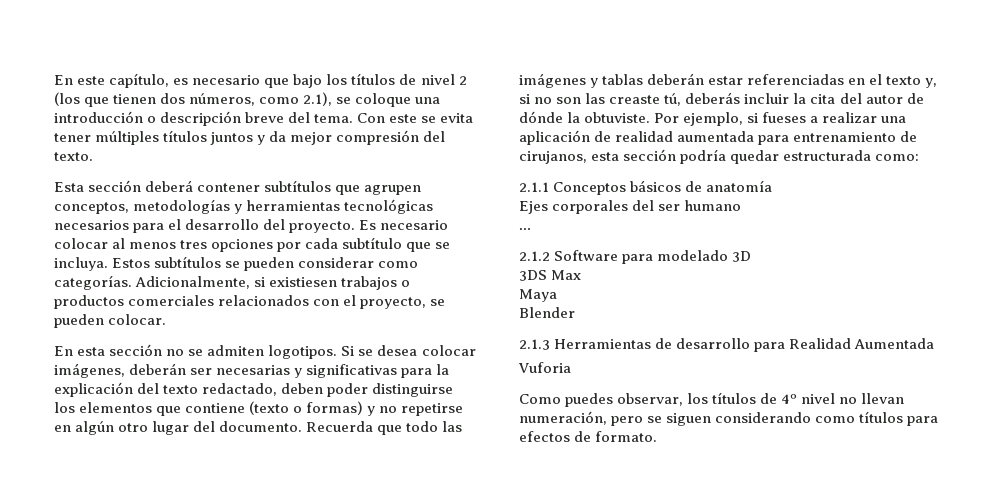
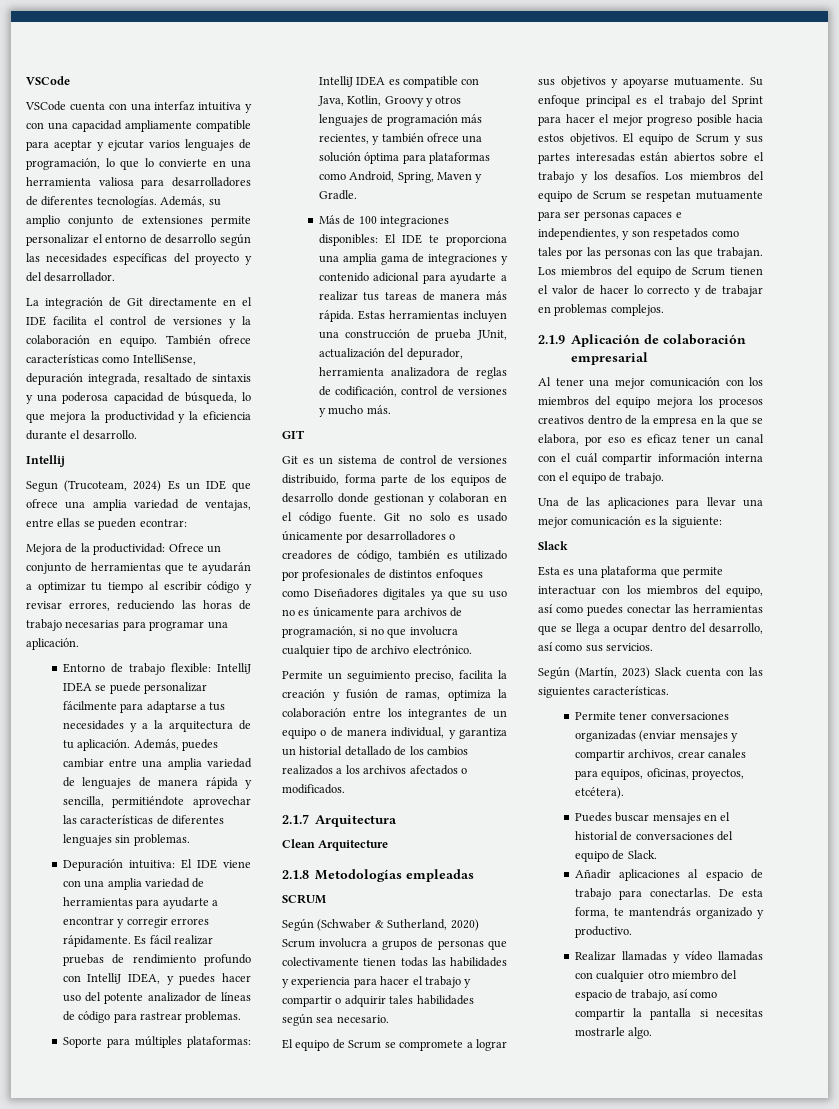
[54,73,467,88] [54,92,441,107] [54,111,474,126] [54,130,446,145] [54,152,93,161] [54,180,422,195] [54,199,434,214] [54,219,449,233] [54,237,451,252] [54,256,419,271] [54,275,411,290] [54,295,446,309] [54,314,167,328] [54,344,476,359] [54,363,450,378] [54,382,454,397] [54,401,464,416] [54,421,463,435] [519,73,938,88] [519,92,924,106] [519,111,907,126] [519,130,918,145] [519,149,920,164] [519,180,773,195] [519,200,742,214] [519,228,531,230] [519,250,752,264] [519,270,582,281] [519,289,557,302] [519,307,575,318] [519,338,935,352] [518,362,571,373] [519,392,905,407] [519,411,939,426] [519,431,658,442] En este capítulo, es necesario que bajo los títulos de nivel 2 (los que tienen dos números, como 2.1), se coloque una introducción o descripción breve del tema. Con este se evita tener múltiples títulos juntos y da mejor compresión del texto. // Esta sección deberá contener subtítulos que agrupen conceptos, metodologías y herramientas tecnológicas necesarios para el desarrollo del proyecto. Es necesario colocar al menos tres opciones por cada subtítulo que se incluya. Estos subtítulos se pueden considerar como categorías. Adicionalmente, si existiesen trabajos o productos comerciales relacionados con el proyecto, se pueden colocar. // En esta sección no se admiten logotipos. Si se desea colocar imágenes, deberán ser necesarias y significativas para la explicación del texto redactado, deben poder distinguirse los elementos que contiene (texto o formas) y no repetirse en algún otro lugar del documento. Recuerda que todo las imágenes y tablas deberán estar referenciadas en el texto y, si no son las creaste tú, deberás incluir la cita del autor de dónde la obtuviste. Por ejemplo, si fueses a realizar una aplicación de realidad aumentada para entrenamiento de cirujanos, esta sección podría quedar estructurada como: // 2.1.1 Conceptos básicos de anatomía // Ejes corporales del ser humano // … // 2.1.2 Software para modelado 3D // 3DS Max // Maya // Blender // 2.1.3 Herramientas de desarrollo para Realidad Aumentada // Vuforia // Como puedes observar, los títulos de 4º nivel no llevan numeración, pero se siguen considerando como títulos para efectos de formato. -> [26,76,70,85] [25,101,253,113] [26,120,251,132] [26,139,251,151] [26,158,251,170] [26,177,251,189] [26,196,221,208] [26,215,251,227] [26,233,251,246] [26,253,252,265] [26,272,116,282] [26,297,252,309] [26,316,251,328] [26,335,251,347] [26,354,196,365] [26,373,251,385] [26,391,251,404] [26,411,252,423] [26,430,137,440] [26,455,65,467] [26,480,251,492] [26,499,251,511] [26,518,187,530] [26,543,221,555] [26,562,251,574] [26,581,252,593] [26,600,251,611] [26,619,228,631] [26,638,79,650] [62,663,252,675] [62,682,207,694] [62,701,226,713] [62,720,251,732] [62,739,218,751] [62,758,253,770] [62,777,252,789] [62,796,252,808] [62,815,224,825] [62,834,190,846] [62,859,252,871] [62,878,205,890] [62,897,218,909] [62,917,209,928] [62,935,213,947] [62,954,252,966] [62,973,251,985] [62,992,252,1004] [62,1011,242,1023] [62,1035,252,1048] [318,76,480,88] [317,95,462,107] [318,114,482,126] [318,133,483,145] [318,152,490,164] [318,171,483,183] [318,190,357,200] [318,215,449,227] [318,234,508,246] [318,253,508,265] [318,272,508,284] [318,291,507,301] [318,310,507,322] [318,329,508,341] [318,348,463,360] [318,367,507,379] [318,386,508,397] [318,405,391,417] [282,430,305,439] [282,455,507,465] [282,474,507,486] [282,493,507,505] [282,512,507,524] [282,530,456,543] [282,550,507,562] [282,569,483,581] [282,588,507,600] [282,606,462,619] [282,626,458,638] [282,645,472,657] [282,670,507,682] [282,689,507,701] [282,708,507,720] [282,727,507,739] [282,746,468,756] [282,765,467,775] [282,784,345,794] [282,814,398,827] [282,839,389,851] [282,869,475,882] [282,894,326,904] [282,918,479,931] [282,938,507,950] [282,957,507,967] [282,976,472,988] [282,995,474,1007] [282,1013,389,1026] [282,1039,507,1051] [538,76,763,88] [538,95,763,107] [538,114,763,126] [538,133,763,145] [538,152,764,164] [538,171,764,183] [538,190,763,202] [538,211,682,221] [538,228,739,240] [538,247,763,259] [538,266,763,278] [538,285,763,297] [538,304,664,316] [538,334,747,347] [571,352,649,365] [538,377,763,389] [538,396,763,408] [538,415,763,427] [538,434,764,446] [538,453,763,465] [538,472,664,484] [538,497,763,509] [538,516,722,528] [538,541,568,550] [538,566,723,578] [538,585,763,597] [538,604,763,616] [538,623,763,635] [538,642,654,652] [538,666,763,679] [538,686,670,698] [574,712,729,720] [574,730,738,742] [574,749,746,761] [574,768,744,780] [574,787,624,799] [574,812,731,824] [574,831,733,841] [574,850,657,862] [574,869,763,881] [574,888,763,900] [574,907,764,919] [574,926,632,938] [574,951,763,963] [574,970,738,982] [574,989,718,1001] [574,1008,763,1020] [574,1027,653,1039] VSCode // VSCode cuenta con una interfaz intuitiva y con una capacidad ampliamente compatible para aceptar y ejcutar varios lenguajes de programación, lo que lo convierte en una herramienta valiosa para desarrolladores de diferentes tecnologías. Además, su amplio conjunto de extensiones permite personalizar el entorno de desarrollo según las necesidades específicas del proyecto y del desarrollador. // La integración de Git directamente en el IDE facilita el control de versiones y la colaboración en equipo. También ofrece características como IntelliSense, depuración integrada, resaltado de sintaxis y una poderosa capacidad de búsqueda, lo que mejora la productividad y la eficiencia durante el desarrollo. // Intellij // Segun (Trucoteam, 2024) Es un IDE que ofrece una amplia variedad de ventajas, entre ellas se pueden econtrar: // Mejora de la productividad: Ofrece un conjunto de herramientas que te ayudarán a optimizar tu tiempo al escribir código y revisar errores, reduciendo las horas de trabajo necesarias para programar una aplicación. // Entorno de trabajo flexible: IntelliJ IDEA se puede personalizar fácilmente para adaptarse a tus necesidades y a la arquitectura de tu aplicación. Además, puedes cambiar entre una amplia variedad de lenguajes de manera rápida y sencilla, permitiéndote aprovechar las características de diferentes lenguajes sin problemas. // Depuración intuitiva: El IDE viene con una amplia variedad de herramientas para ayudarte a encontrar y corregir errores rápidamente. Es fácil realizar pruebas de rendimiento profundo con IntelliJ IDEA, y puedes hacer uso del potente analizador de líneas de código para rastrear problemas. // Soporte para múltiples plataformas: IntelliJ IDEA es compatible con Java, Kotlin, Groovy y otros lenguajes de programación más recientes, y también ofrece una solución óptima para plataformas como Android, Spring, Maven y Gradle. // Más de 100 integraciones disponibles: El IDE te proporciona una amplia gama de integraciones y contenido adicional para ayudarte a realizar tus tareas de manera más rápida. Estas herramientas incluyen una construcción de prueba JUnit, actualización del depurador, herramienta analizadora de reglas de codificación, control de versiones y mucho más. // GIT // Git es un sistema de control de versiones distribuido, forma parte de los equipos de desarrollo donde gestionan y colaboran en el código fuente. Git no solo es usado únicamente por desarrolladores o creadores de código, también es utilizado por profesionales de distintos enfoques como Diseñadores digitales ya que su uso no es únicamente para archivos de programación, si no que involucra cualquier tipo de archivo electrónico. // Permite un seguimiento preciso, facilita la creación y fusión de ramas, optimiza la colaboración entre los integrantes de un equipo o de manera individual, y garantiza un historial detallado de los cambios realizados a los archivos afectados o modificados. // 2.1.7 Arquitectura // Clean Arquitecture // 2.1.8 Metodologías empleadas // SCRUM // Según (Schwaber & Sutherland, 2020) Scrum involucra a grupos de personas que colectivamente tienen todas las habilidades y experiencia para hacer el trabajo y compartir o adquirir tales habilidades según sea necesario. // El equipo de Scrum se compromete a lograr sus objetivos y apoyarse mutuamente. Su enfoque principal es el trabajo del Sprint para hacer el mejor progreso posible hacia estos objetivos. El equipo de Scrum y sus partes interesadas están abiertos sobre el trabajo y los desafíos. Los miembros del equipo de Scrum se respetan mutuamente para ser personas capaces e independientes, y son respetados como tales por las personas con las que trabajan. Los miembros del equipo de Scrum tienen el valor de hacer lo correcto y de trabajar en problemas complejos. // 2.1.9 Aplicación de colaboración empresarial // Al tener una mejor comunicación con los miembros del equipo mejora los procesos creativos dentro de la empresa en la que se elabora, por eso es eficaz tener un canal con el cuál compartir información interna con el equipo de trabajo. // Una de las aplicaciones para llevar una mejor comunicación es la siguiente: // Slack // Esta es una plataforma que permite interactuar con los miembros del equipo, así como puedes conectar las herramientas que se llega a ocupar dentro del desarrollo, así como sus servicios. // Según (Martín, 2023) Slack cuenta con las siguientes características. // Permite tener conversaciones organizadas (enviar mensajes y compartir archivos, crear canales para equipos, oficinas, proyectos, etcétera). // Puedes buscar mensajes en el historial de conversaciones del equipo de Slack. // Añadir aplicaciones al espacio de trabajo para conectarlas. De esta forma, te mantendrás organizado y productivo. // Realizar llamadas y vídeo llamadas con cualquier otro miembro del espacio de trabajo, así como compartir la pantalla si necesitas mostrarle algo.

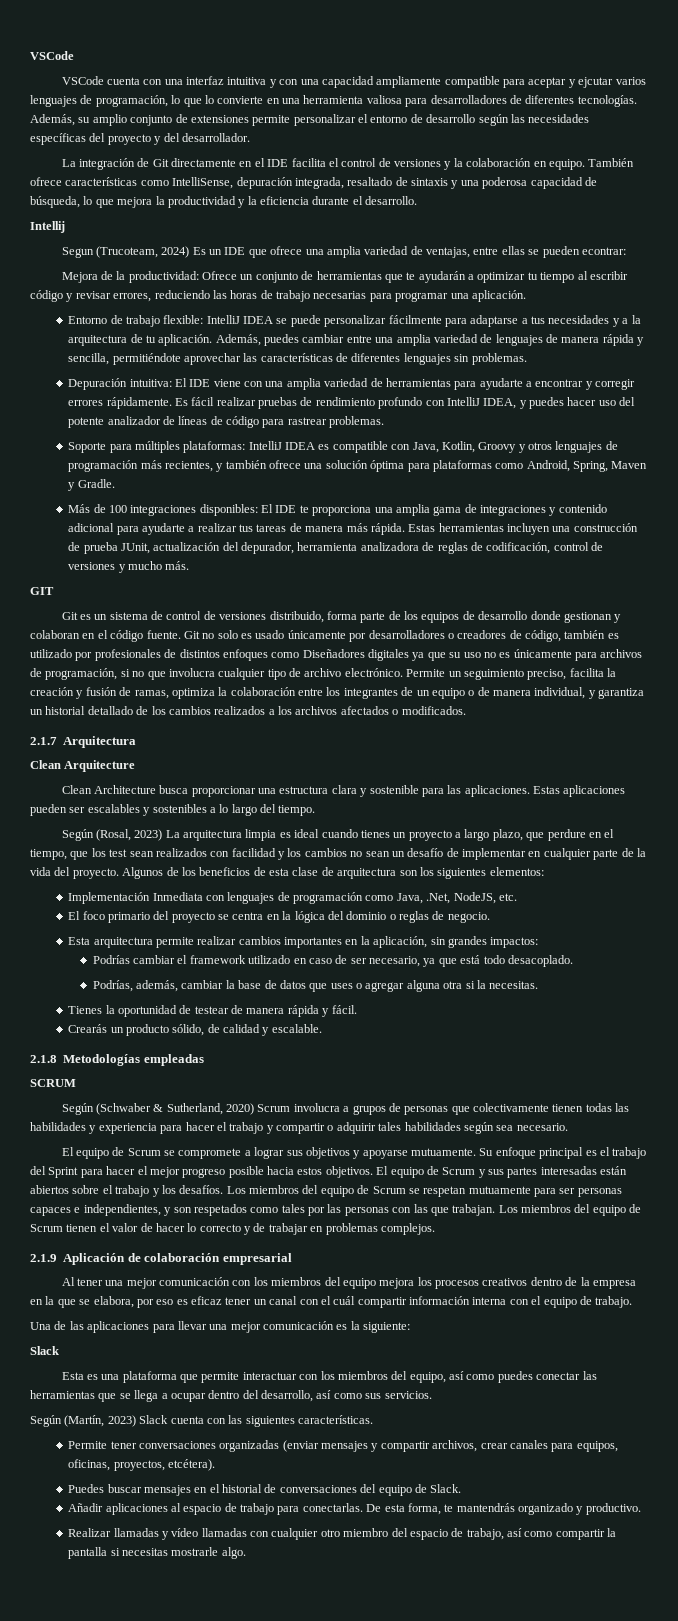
(472, 649) // -> (403, 672) none
(389, 845) none -> [61,785,626,797] [30,804,316,816] [61,829,615,841] [30,848,646,860] [30,867,544,879] [68,892,517,904] [68,911,490,923] [68,936,539,948] [92,955,573,967] [92,980,539,992] [68,1005,357,1017] [68,1024,322,1036] // Clean Architecture busca proporcionar una estructura clara y sostenible para las aplicaciones. Estas aplicaciones pueden ser escalables y sostenibles a lo largo del tiempo. // Según (Rosal, 2023) La arquitectura limpia es ideal cuando tienes un proyecto a largo plazo, que perdure en el tiempo, que los test sean realizados con facilidad y los cambios no sean un desafío de implementar en cualquier parte de la vida del proyecto. Algunos de los beneficios de esta clase de arquitectura son los siguientes elementos: // Implementación Inmediata con lenguajes de programación como Java, .Net, NodeJS, etc. // El foco primario del proyecto se centra en la lógica del dominio o reglas de negocio. // Esta arquitectura permite realizar cambios importantes en la aplicación, sin grandes impactos: // Podrías cambiar el framework utilizado en caso de ser necesario, ya que está todo desacoplado. // Podrías, además, cambiar la base de datos que uses o agregar alguna otra si la necesitas. // Tienes la oportunidad de testear de manera rápida y fácil. // Crearás un producto sólido, de calidad y escalable.

